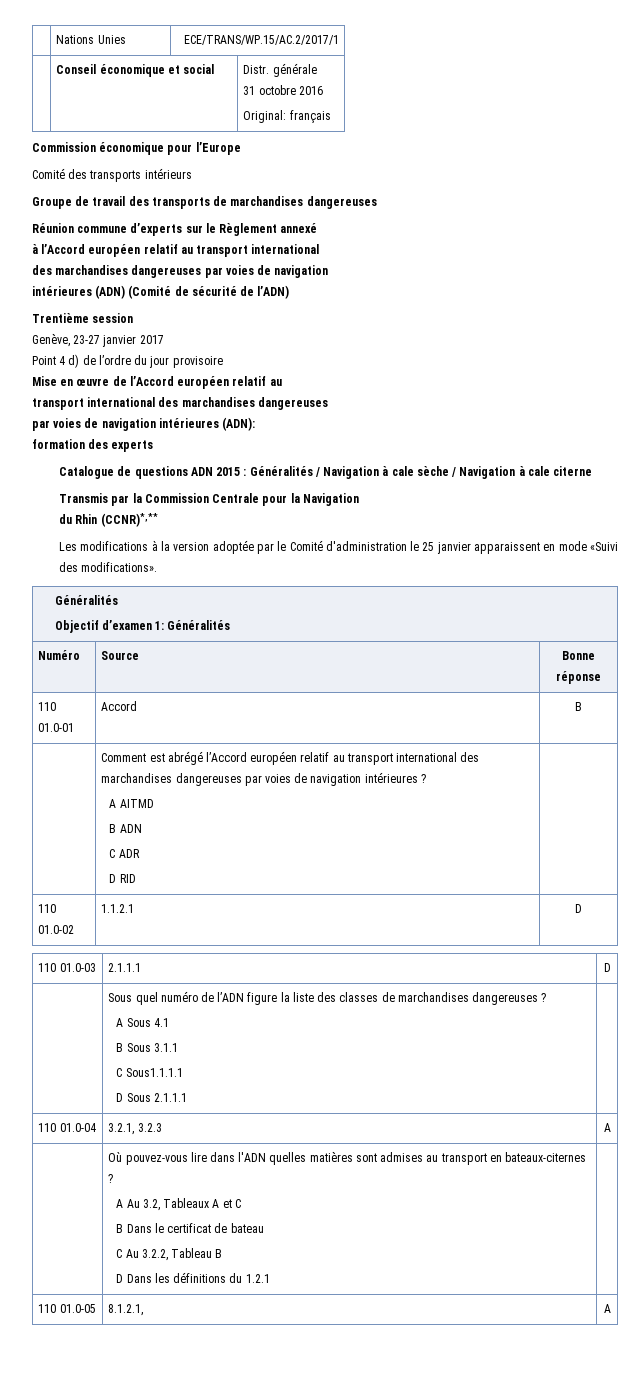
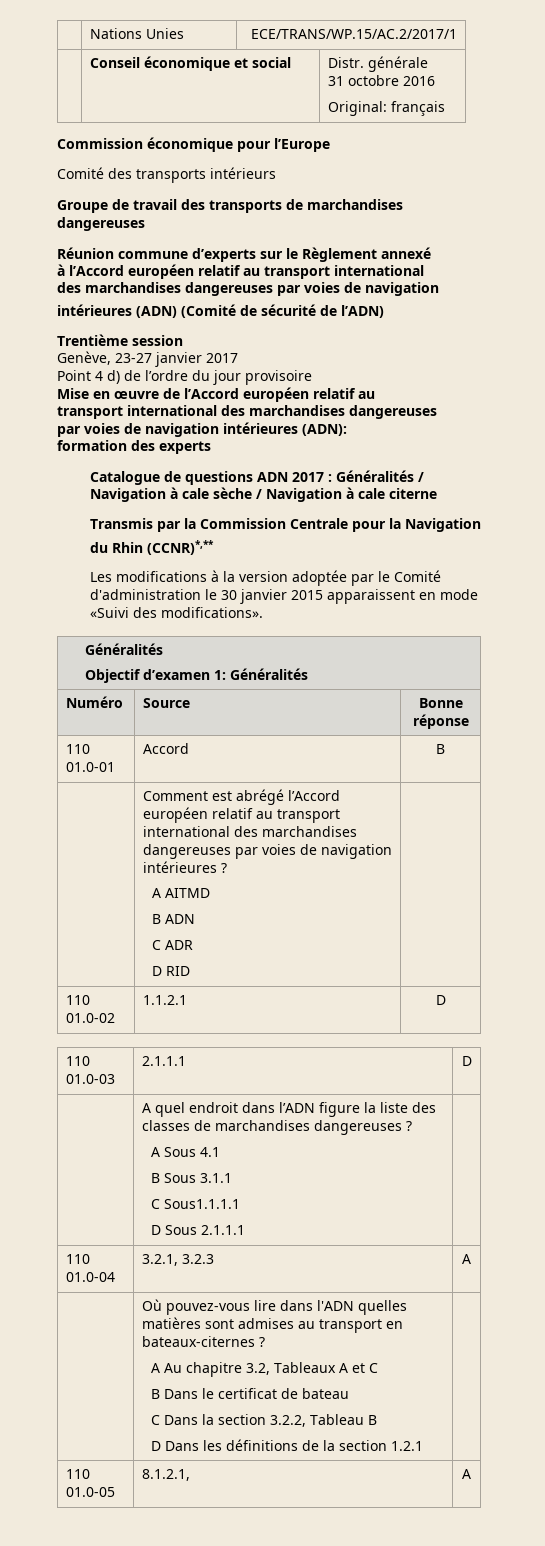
[216,467,241,476] 2015 -> [291,472,324,482] 2017
[422,542,471,554] 25 janvier -> [220,589,323,604] 30 janvier 2015
[108,991,214,1005] Sous quel numéro de -> [141,1102,275,1117] A quel endroit dans
(140, 1203) none -> [186,1362,243,1377] chapitre
[125,1249,139,1258] Au -> [164,1414,267,1425] Dans la section
[229,1273,243,1283] du -> [302,1440,388,1451] de la section

